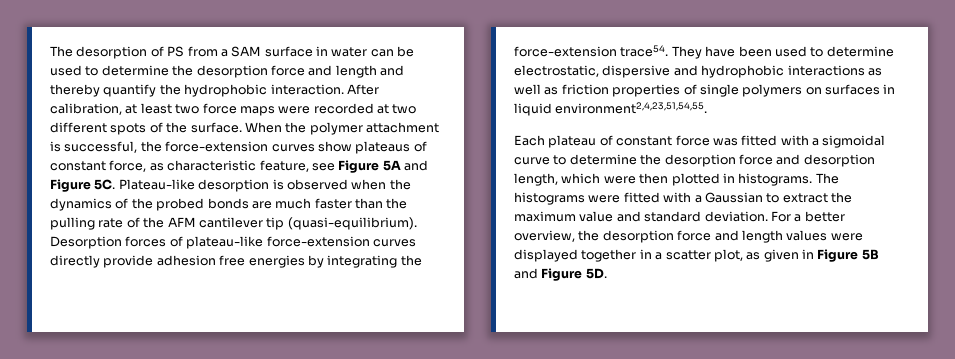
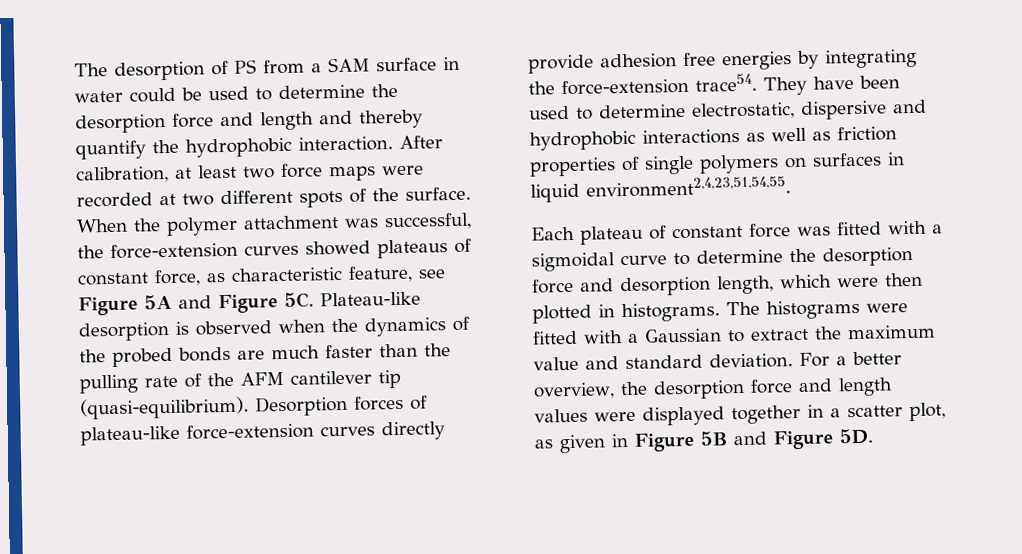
[370,49,394,57] can -> [129,87,176,103] could
[50,141,61,152] is -> [344,218,379,228] was
[317,141,352,152] show -> [305,240,371,256] showed

